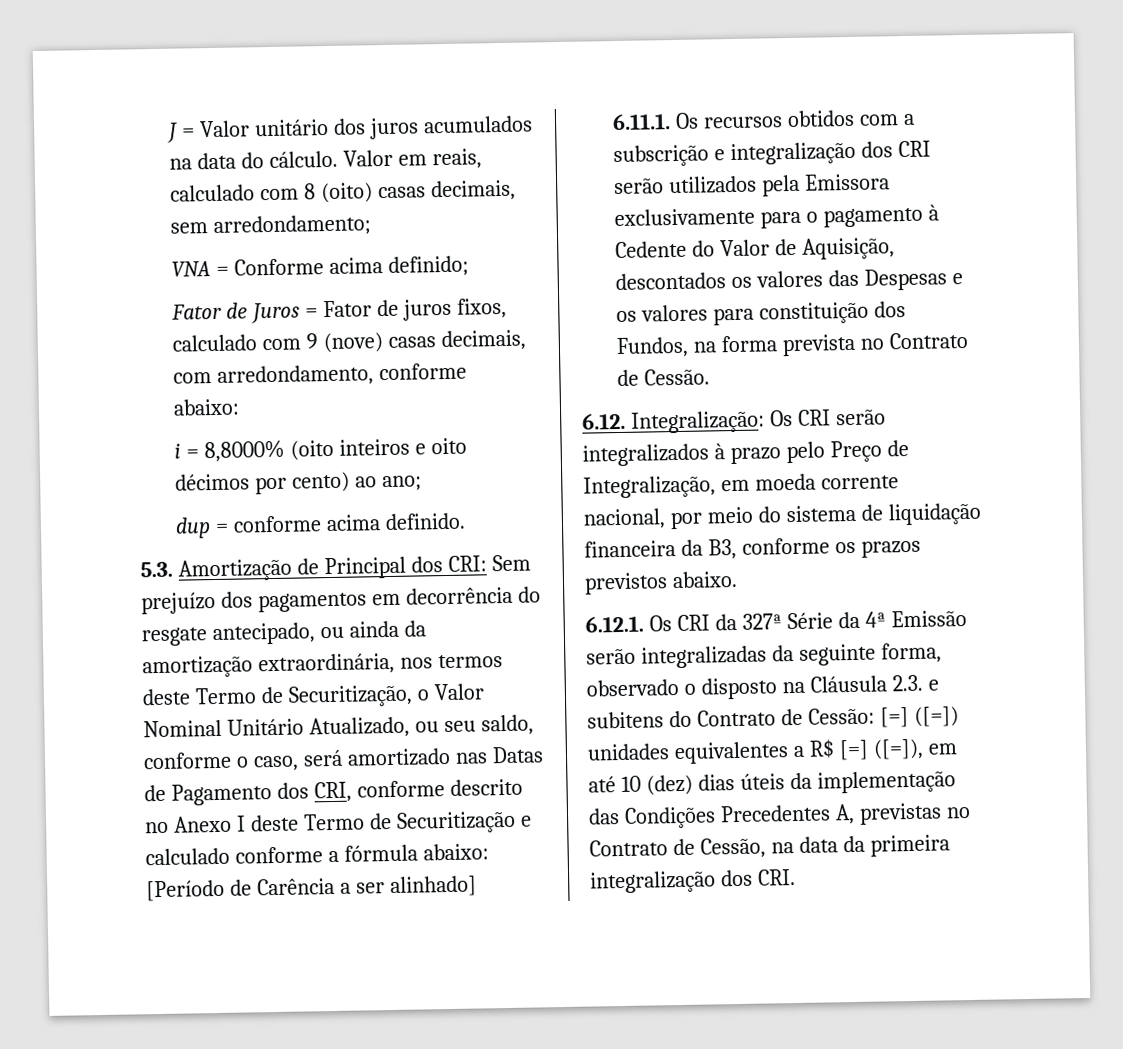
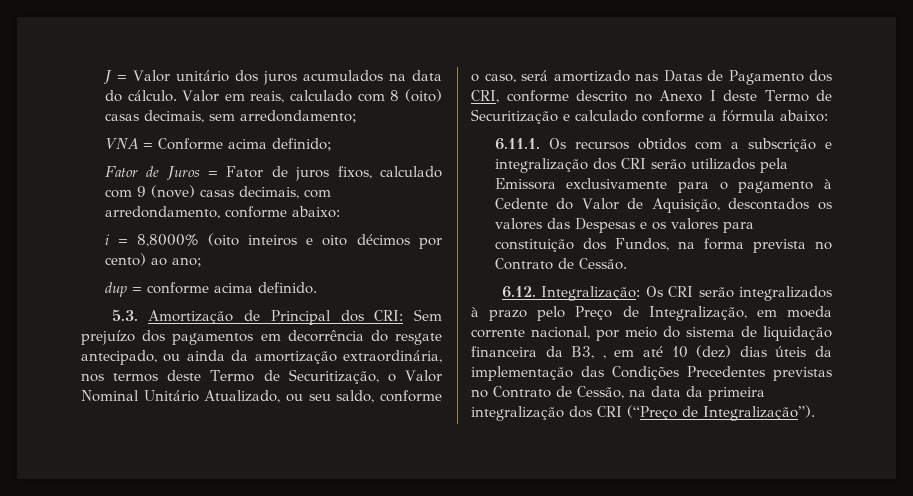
[146,875,477,902] [Período de Carência a ser alinhado] -> (828, 116) none
[741,537,921,558] [584,570,738,595] [585,610,967,633] [586,642,942,669] [586,674,939,700] [587,706,959,729] [587,738,924,765] conforme os prazos previstos abaixo. // 6.12.1. Os CRI da 327ª Série da 4ª Emissão serão integralizadas da seguinte forma, observado o disposto na Cláusula 2.3. e subitens do Contrato de Cessão: [=] ([=]) unidades equivalentes a R$ [=] ([=]), -> [602,355,606,359] ,
[834,803,855,825] A, -> (765, 371) none
[756,869,796,886] CRI. -> [597,405,815,421] CRI (“Preço de Integralização”).

